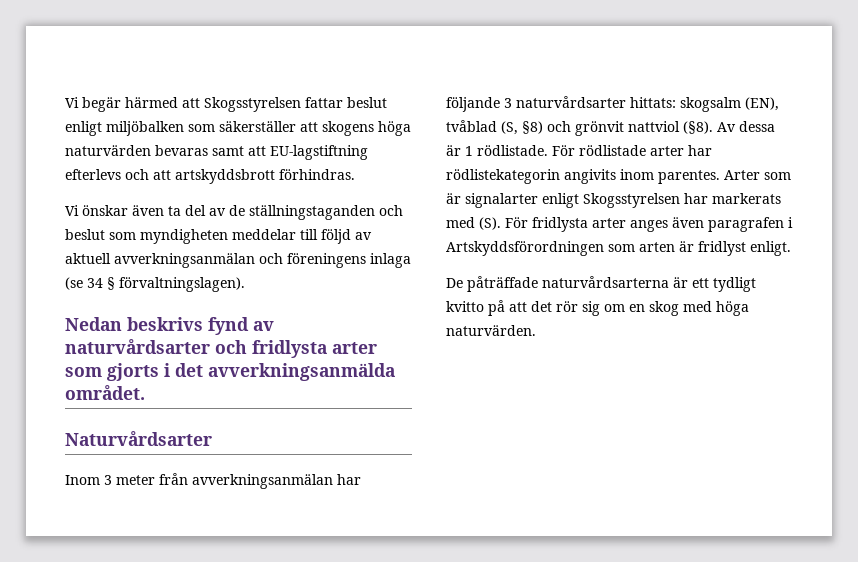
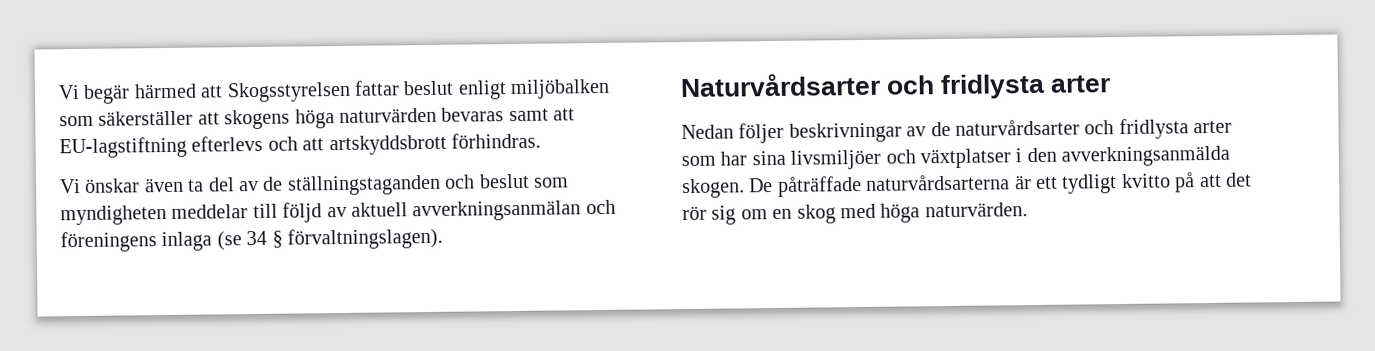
[65,317,274,335] Nedan beskrivs fynd av -> [680,72,1112,100] [681,121,951,144] Naturvårdsarter och fridlysta arter // Nedan följer beskrivningar av de
[107,363,395,381] [65,385,145,400] [65,431,212,446] [65,473,361,489] [446,96,779,112] [446,120,775,136] [446,145,712,156] [446,169,791,184] [446,193,781,208] [446,217,793,232] [446,241,791,256] gjorts i det avverkningsanmälda området. // Naturvårdsarter // Inom 3 meter från avverkningsanmälan har följande 3 naturvårdsarter hittats: skogsalm (EN), tvåblad (S, §8) och grönvit nattviol (§8). Av dessa är 1 rödlistade. För rödlistade arter har rödlistekategorin angivits inom parentes. Arter som är signalarter enligt Skogsstyrelsen har markerats med (S). För fridlysta arter anges även paragrafen i Artskyddsförordningen som arten är fridlyst enligt. // -> [720,145,1231,170] [682,178,745,199] har sina livsmiljöer och växtplatser i den avverkningsanmälda skogen.

